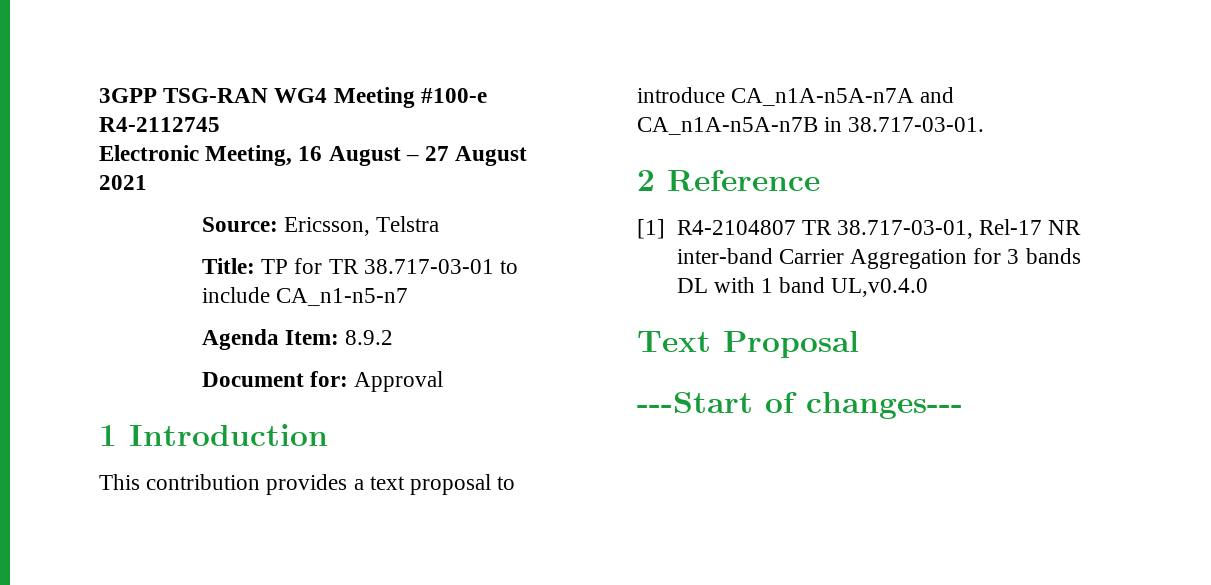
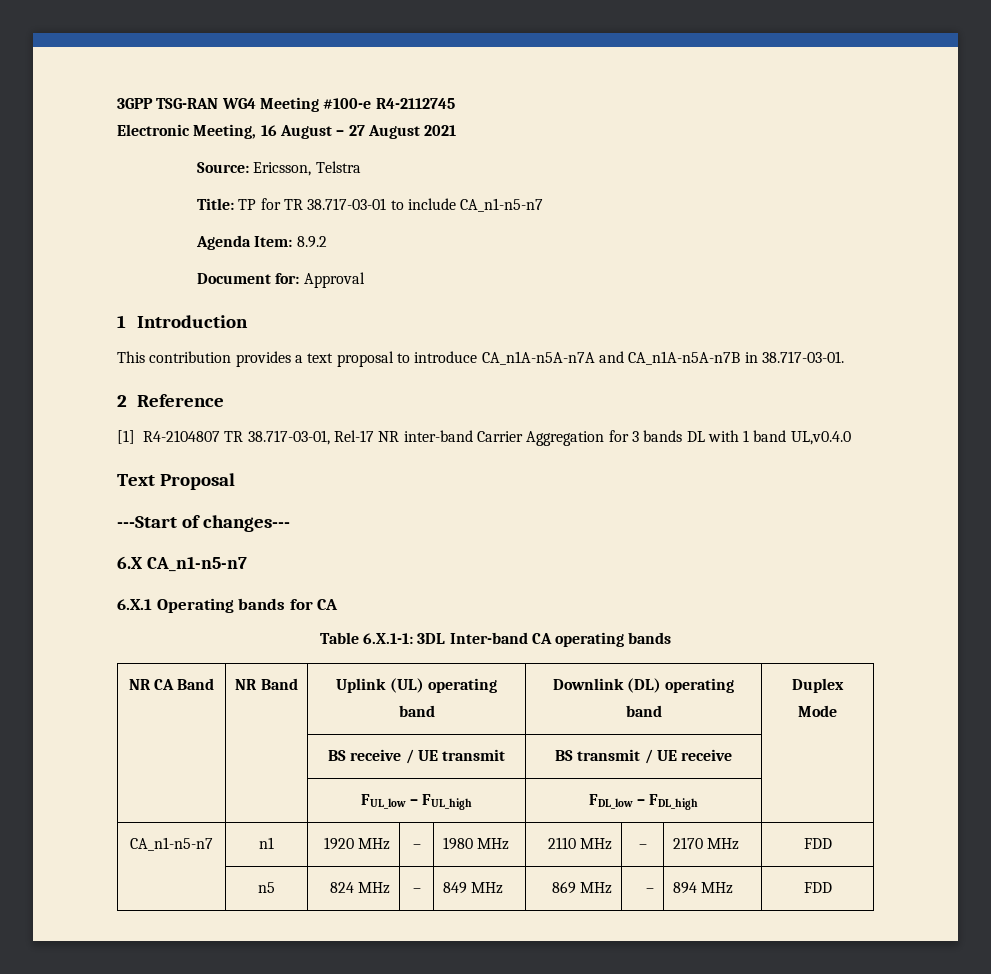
(963, 405) none -> [117,556,247,572] [117,598,339,613] [319,632,672,647] [128,678,215,690] [235,678,298,690] [336,678,497,693] [398,705,435,717] [552,678,735,693] [625,705,662,717] [792,678,844,693] [798,705,837,717] [327,749,506,764] [554,749,733,764] [360,794,473,810] [588,794,699,810] [130,837,213,851] [259,837,274,849] [323,837,390,850] [412,844,421,849] [443,837,510,850] [547,837,612,850] [638,844,647,849] [673,837,740,850] [803,838,832,849] [258,882,275,893] [329,882,390,894] [412,888,421,893] [443,882,504,894] [551,881,612,894] [645,888,654,893] [673,882,734,894] [803,882,832,893] // 6.X CA_n1-n5-n7 // 6.X.1 Operating bands for CA // Table 6.X.1-1: 3DL Inter-band CA operating bands // NR CA Band | NR Band | Uplink (UL) operating band | Downlink (DL) operating band | Duplex Mode // | | BS receive / UE transmit | BS transmit / UE receive | // | | FUL_low – FUL_high | FDL_low – FDL_high | // CA_n1-n5-n7 | n1 | 1920 MHz | – | 1980 MHz | 2110 MHz | – | 2170 MHz | FDD // | n5 | 824 MHz | – | 849 MHz | 869 MHz | – | 894 MHz | FDD

